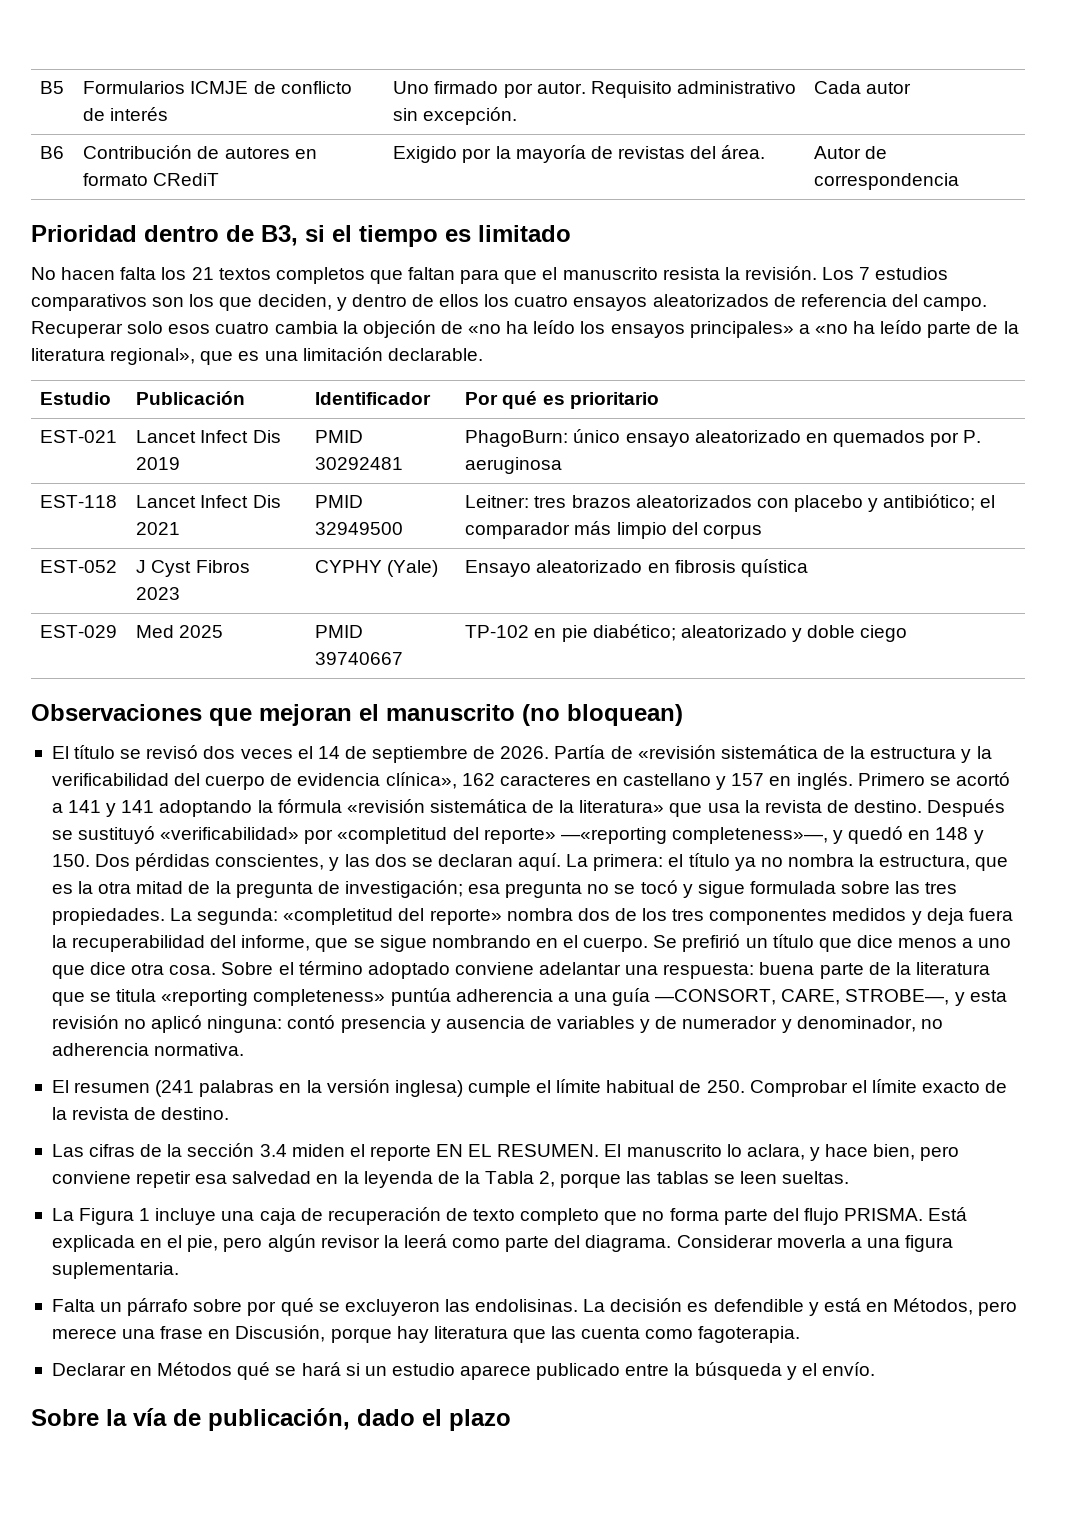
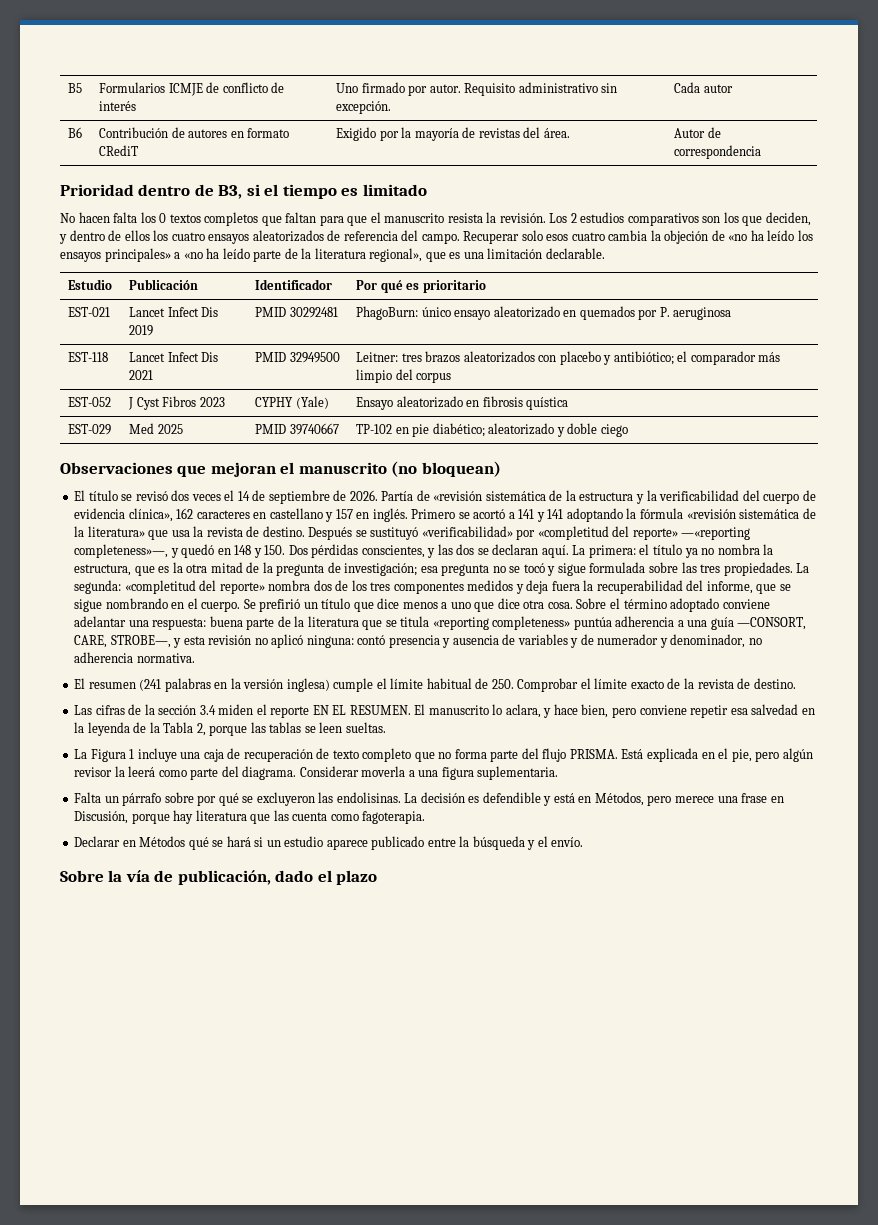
[191,267,214,280] 21 -> [159,213,167,223] 0
[859,267,871,280] 7 -> [570,213,577,223] 2

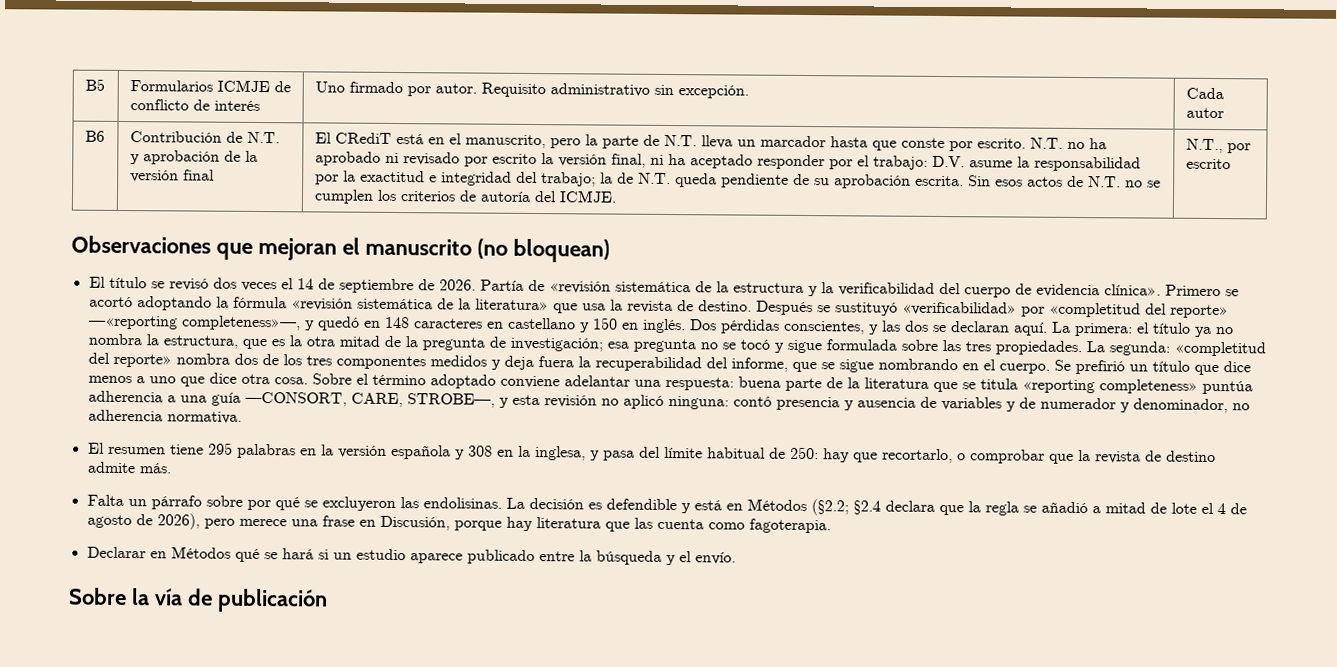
[188,128,290,138] [99,145,139,156] [336,127,570,141] [674,127,721,138] [674,145,762,159] [60,184,427,199] [60,212,811,226] [59,230,813,244] [60,248,605,262] [68,279,113,290] [129,279,199,290] [255,279,333,290] [356,280,486,293] [68,307,111,317] [129,307,219,317] [129,325,154,336] [255,307,338,318] [356,306,732,320] [68,352,109,362] [129,352,219,362] [129,370,154,380] [255,352,340,363] [356,351,781,365] [356,369,452,383] [68,397,112,407] [128,396,225,410] [255,396,329,409] [356,396,569,410] [68,424,112,435] [129,423,183,434] [255,423,339,435] [356,423,628,437] autores en formato CRediT | Exigido por la mayoría de revistas del área. | Autor de correspondencia // Prioridad dentro de B3, si el tiempo es limitado // No hacen falta los 0 textos completos que faltan para que el manuscrito resista la revisión. Los 2 estudios comparativos son los que deciden, y dentro de ellos los cuatro ensayos aleatorizados de referencia del campo. Recuperar solo esos cuatro cambia la objeción de «no ha leído los ensayos principales» a «no ha leído parte de la literatura regional», que es una limitación declarable. // Estudio | Publicación | Identificador | Por qué es prioritario // EST-021 | Lancet Infect Dis 2019 | PMID 30292481 | PhagoBurn: único ensayo aleatorizado en quemados por P. aeruginosa // EST-118 | Lancet Infect Dis 2021 | PMID 32949500 | Leitner: tres brazos aleatorizados con placebo y antibiótico; el comparador más limpio del corpus // EST-052 | J Cyst Fibros 2023 | CYPHY (Yale) | Ensayo aleatorizado en fibrosis quística // EST-029 | Med 2025 | PMID 39740667 | TP-102 en pie diabético; aleatorizado y doble ciego -> [246,131,280,144] [129,150,258,165] [129,169,215,183] [314,132,1107,152] [314,151,1141,172] [314,170,1161,189] [313,189,617,204] [1185,138,1251,154] [1185,158,1231,170] N.T. y aprobación de la versión final | El CRediT está en el manuscrito, pero la parte de N.T. lleva un marcador hasta que conste por escrito. N.T. no ha aprobado ni revisado por escrito la versión final, ni ha aceptado responder por el trabajo: D.V. asume la responsabilidad por la exactitud e integridad del trabajo; la de N.T. queda pendiente de su aprobación escrita. Sin esos actos de N.T. no se cumplen los criterios de autoría del ICMJE. | N.T., por escrito
[128,508,564,522] clínica», 162 caracteres en castellano y 157 en inglés. Primero se acortó a 141 y 141 -> [1103,284,1239,297] [88,296,133,308] clínica». Primero se acortó
[253,545,286,558] y 150. -> [413,317,686,334] caracteres en castellano y 150 en inglés.
[139,679,162,691] (241 -> [169,442,233,455] tiene 295
[286,678,796,692] [74,704,815,718] [74,722,386,736] [74,748,813,762] [74,766,559,780] inglesa) cumple el límite habitual de 250. Comprobar el límite exacto de la revista de destino. // Las cifras de la sección 3.4 miden el reporte EN EL RESUMEN. El manuscrito lo aclara, y hace bien, pero conviene repetir esa salvedad en la leyenda de la Tabla 2, porque las tablas se leen sueltas. // La Figura 1 incluye una caja de recuperación de texto completo que no forma parte del flujo PRISMA. Está explicada en el pie, pero algún revisor la leerá como parte del diagrama. Considerar moverla a una figura suplementaria. -> [390,444,1216,464] [86,461,172,474] española y 308 en la inglesa, y pasa del límite habitual de 250: hay que recortarlo, o comprobar que la revista de destino admite más.
[594,792,644,806] Métodos, -> [746,498,1247,516] [86,513,200,530] Métodos (§2.2; §2.4 declara que la regla se añadió a mitad de lote el 4 de agosto de 2026),
[177,870,378,885] publicación, dado el plazo -> [216,588,328,613] publicación

